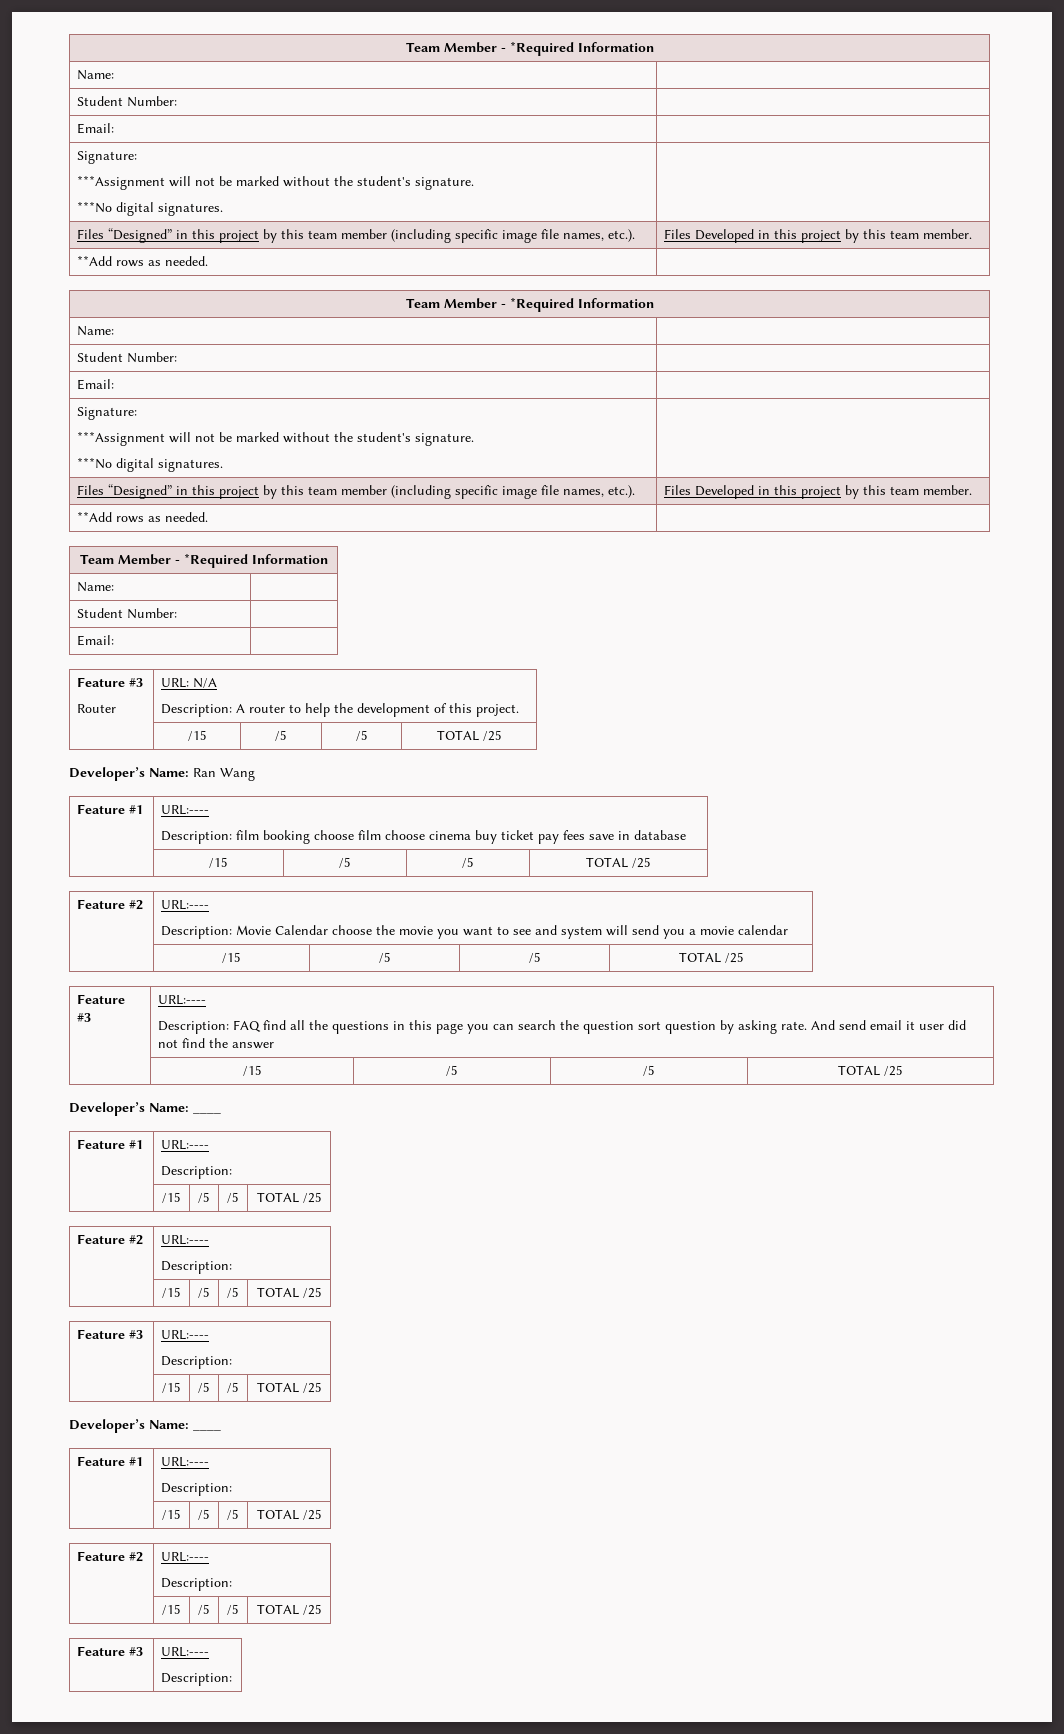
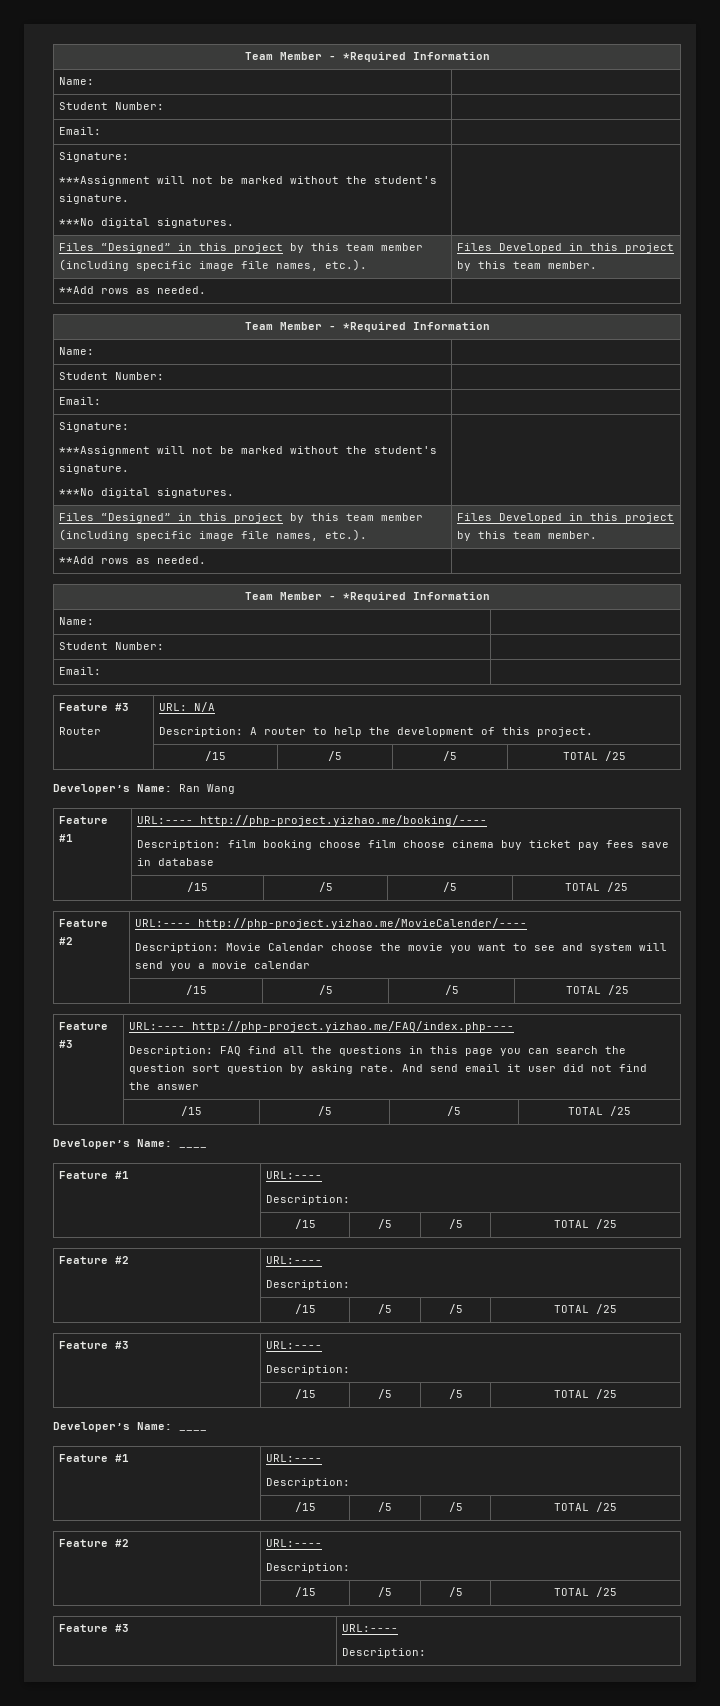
(210, 810) none -> [200,815,488,826] http://php-project.yizhao.me/booking/----
(210, 905) none -> [198,918,528,929] http://php-project.yizhao.me/MovieCalender/----
(207, 1000) none -> [192,1021,515,1032] http://php-project.yizhao.me/FAQ/index.php----

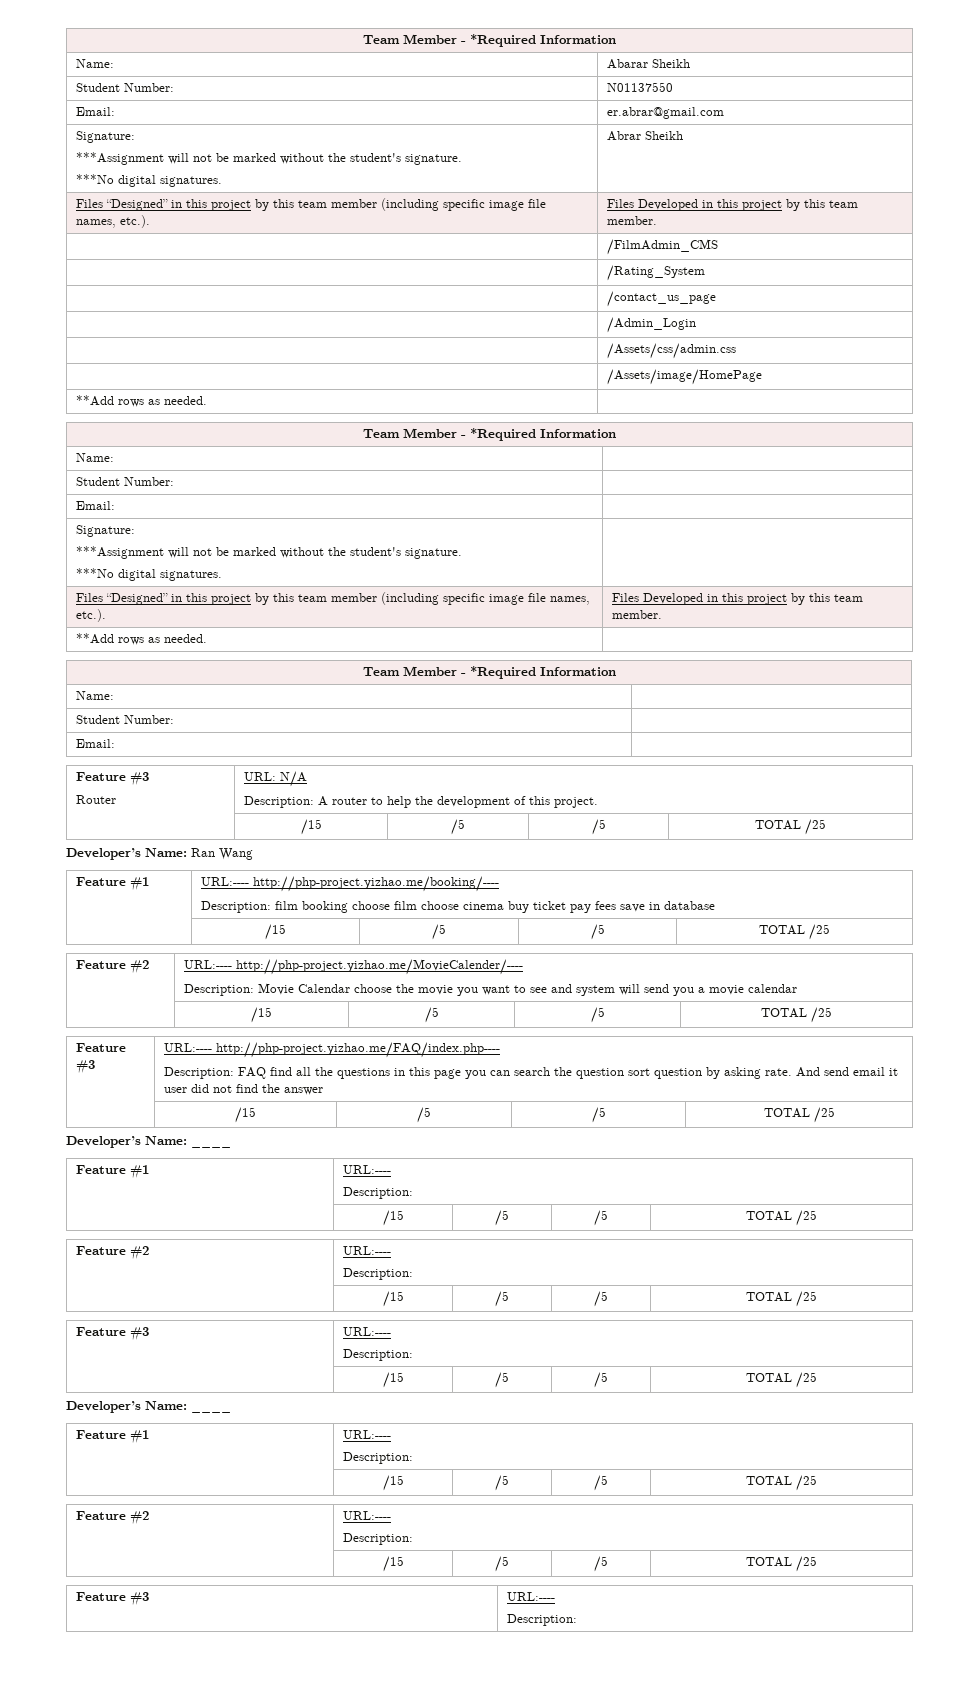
[244,52,490,62] [59,77,95,85] [59,102,165,110] [59,127,102,135] Team Member - *Required Information // Name: | // Student Number: | // Email: | -> [363,34,616,47] [75,59,114,68] [606,59,690,69] [75,83,174,92] [606,82,673,92] [75,107,115,116] [606,107,724,119] Team Member - *Required Information // Name: | Abarar Sheikh // Student Number: | N01137550 // Email: | er.abrar@gmail.com
(235, 223) none -> [606,131,683,141] Abrar Sheikh
(598, 265) none -> [606,239,718,255] [606,265,705,281] [606,291,716,307] [606,317,696,333] [606,343,736,359] [606,369,762,385] // | /FilmAdmin_CMS // | /Rating_System // | /contact_us_page // | /Admin_Login // | /Assets/css/admin.css // | /Assets/image/HomePage

